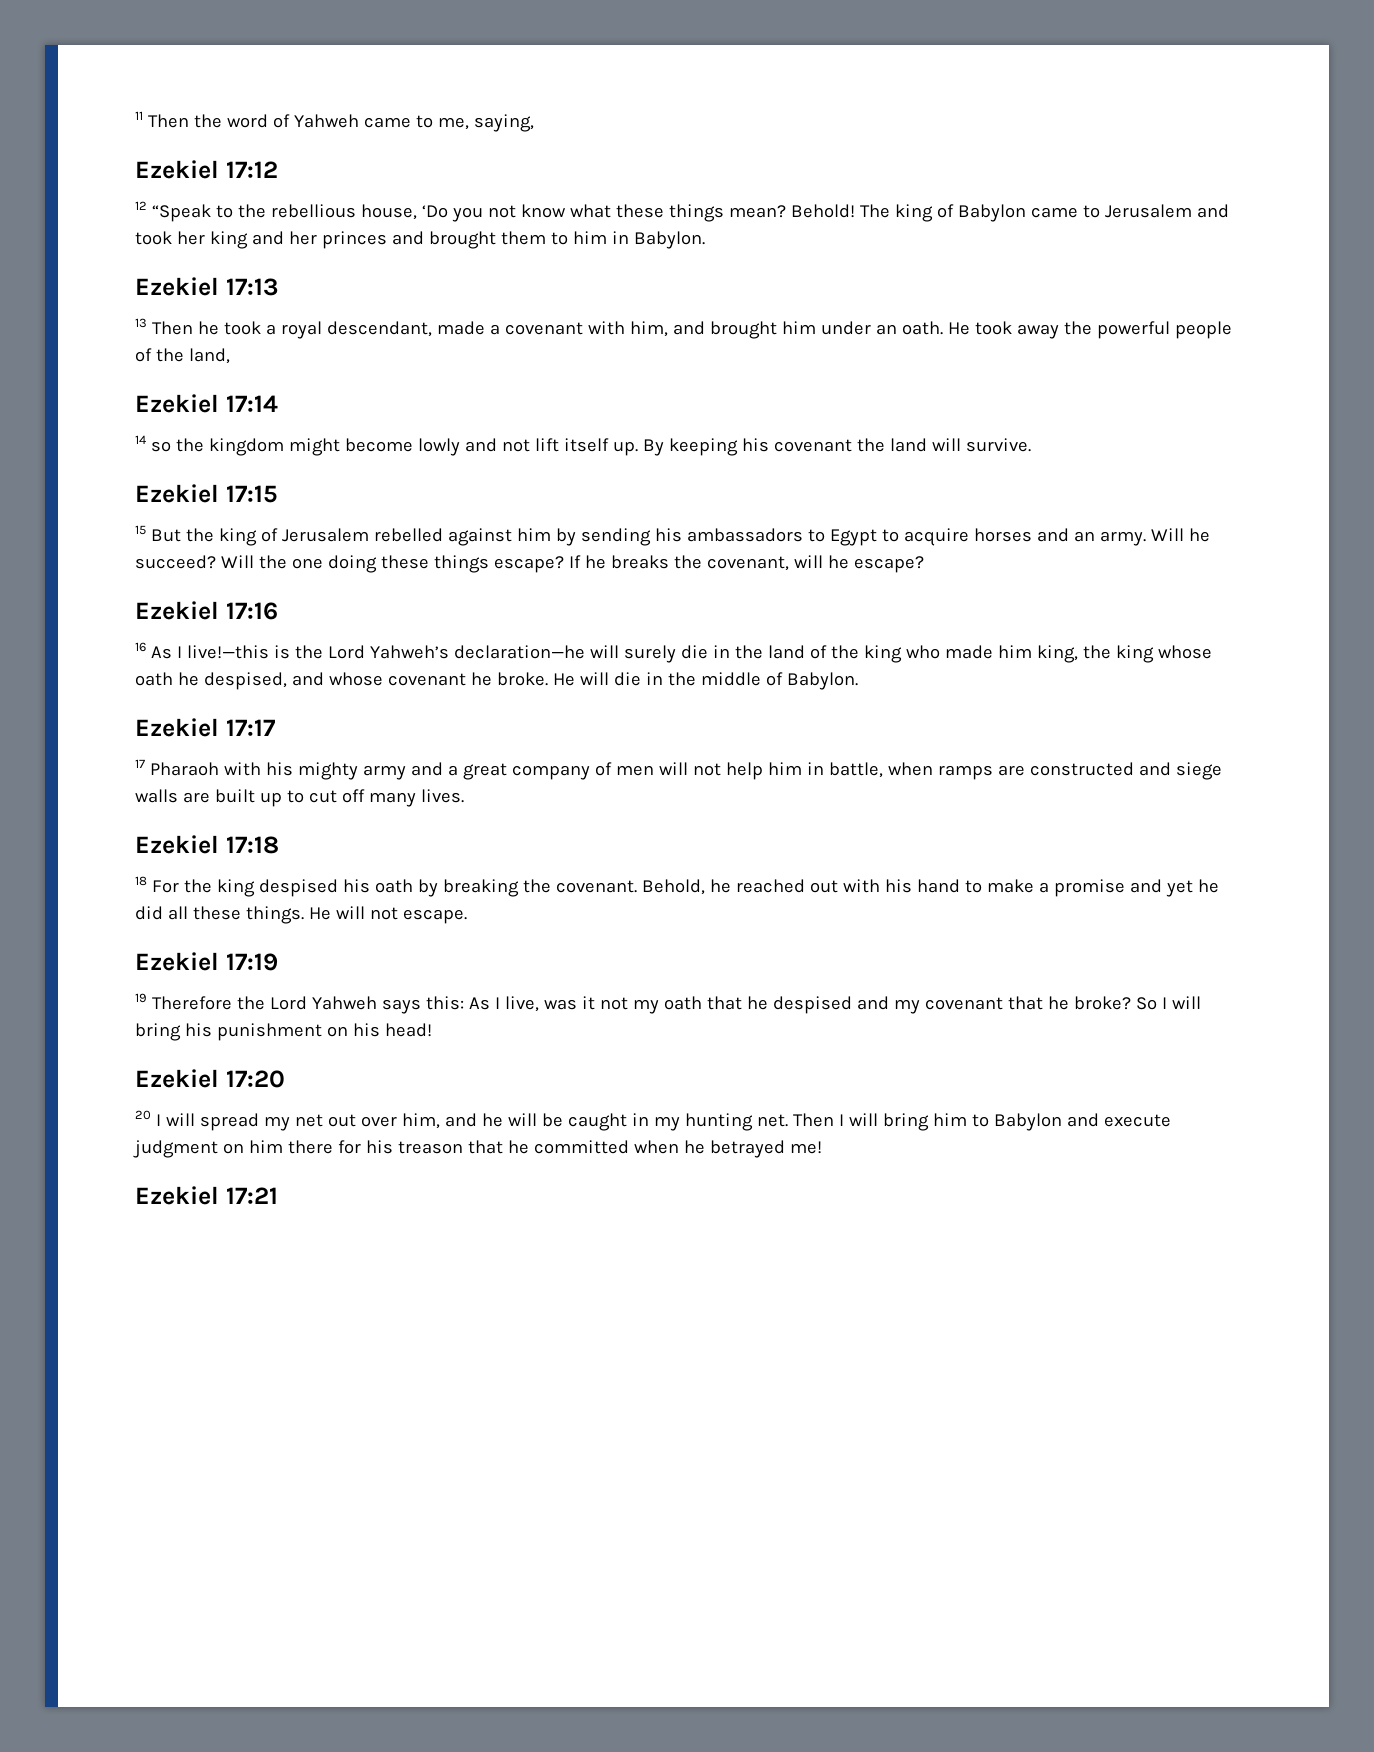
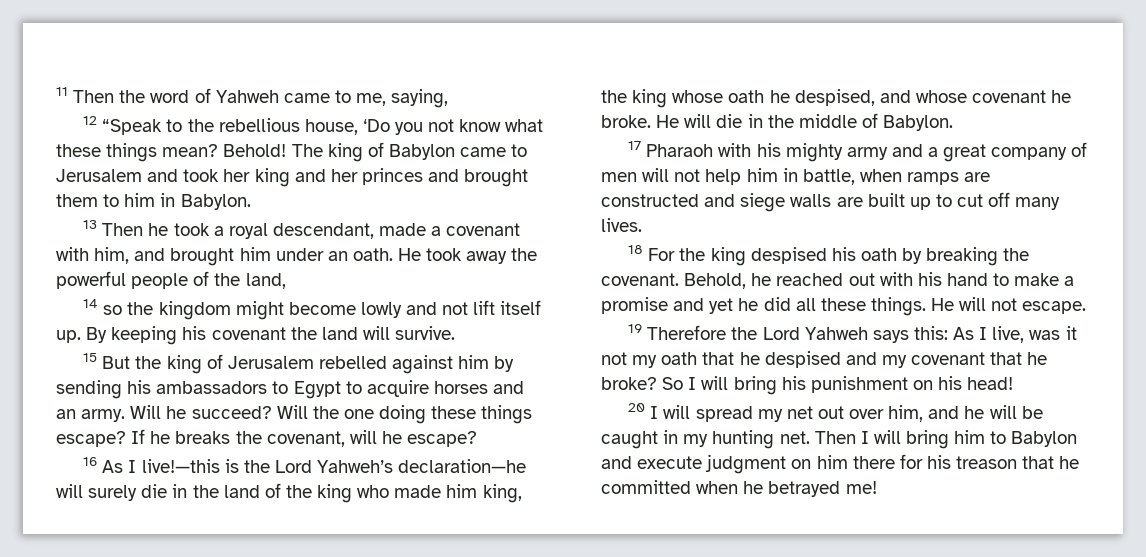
[135,160,278,179] // Ezekiel 17:12 -> (449, 98) none
[135,277,279,296] // Ezekiel 17:13 -> (251, 202) none
[135,394,278,413] // Ezekiel 17:14 -> (286, 281) none
[135,484,278,503] // Ezekiel 17:15 -> (456, 333) none
[135,601,278,620] // Ezekiel 17:16 -> (478, 439) none
[135,718,275,737] // Ezekiel 17:17 -> (954, 123) none
[135,835,279,854] // Ezekiel 17:18 -> (642, 225) none
[135,952,278,971] // Ezekiel 17:19 -> (1087, 307) none
[135,1069,285,1088] // Ezekiel 17:20 -> (1014, 383) none
[135,1186,278,1205] // Ezekiel 17:21 -> (877, 487) none

